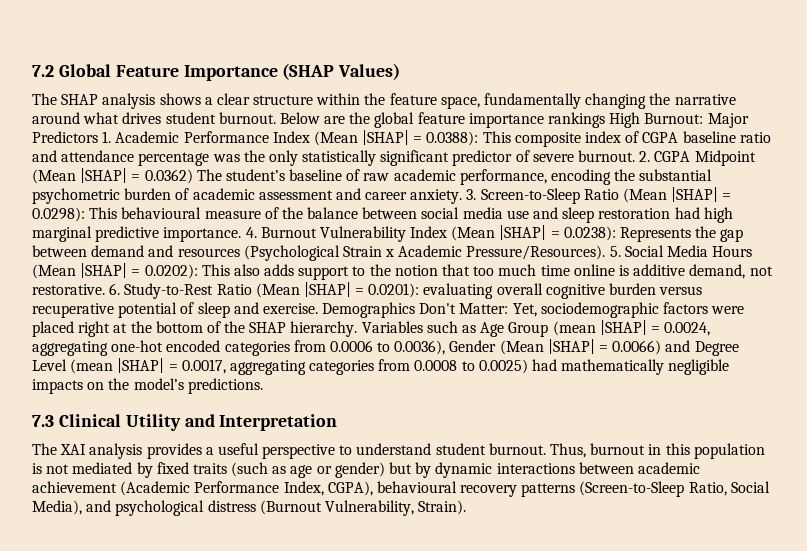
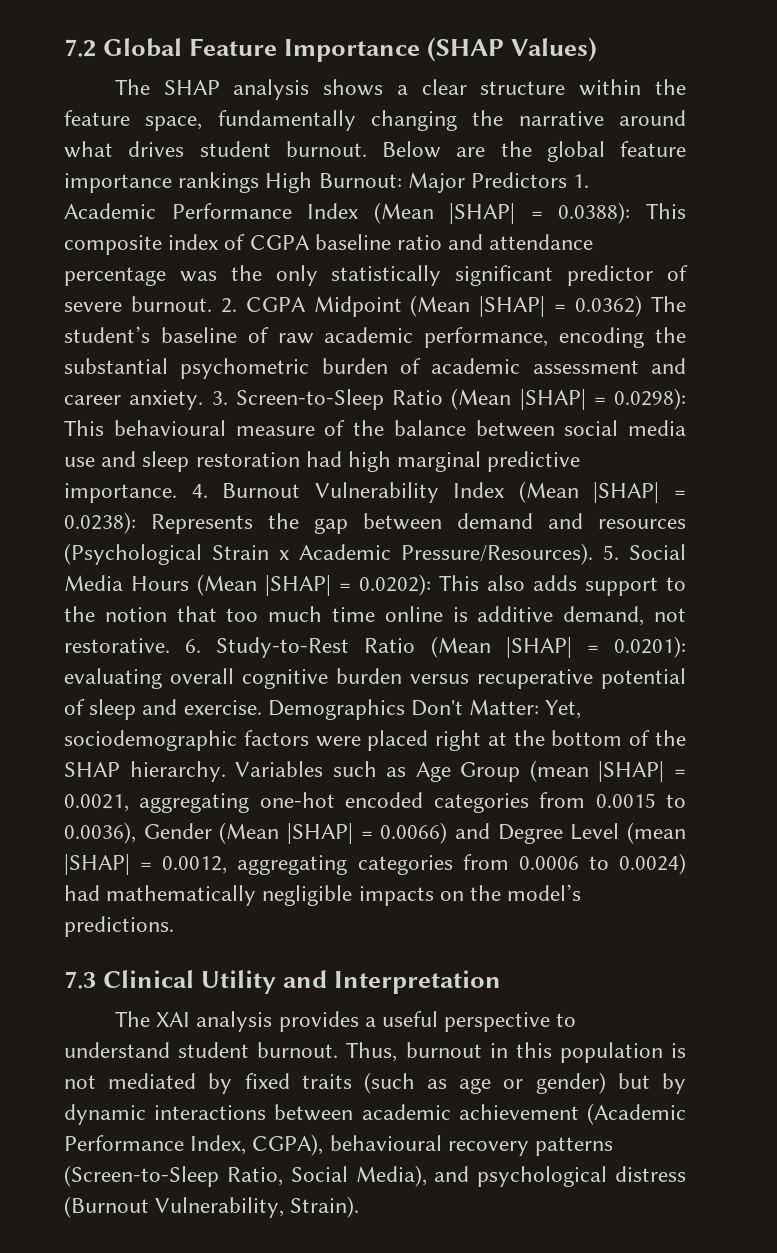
[664,322,711,336] 0.0024, -> [64,794,129,812] 0.0021,
[329,340,373,352] 0.0006 -> [595,793,656,808] 0.0015
[181,359,226,374] 0.0017, -> [162,856,228,874] 0.0012,
[414,359,528,374] 0.0008 to 0.0025) -> [518,853,686,875] 0.0006 to 0.0024)

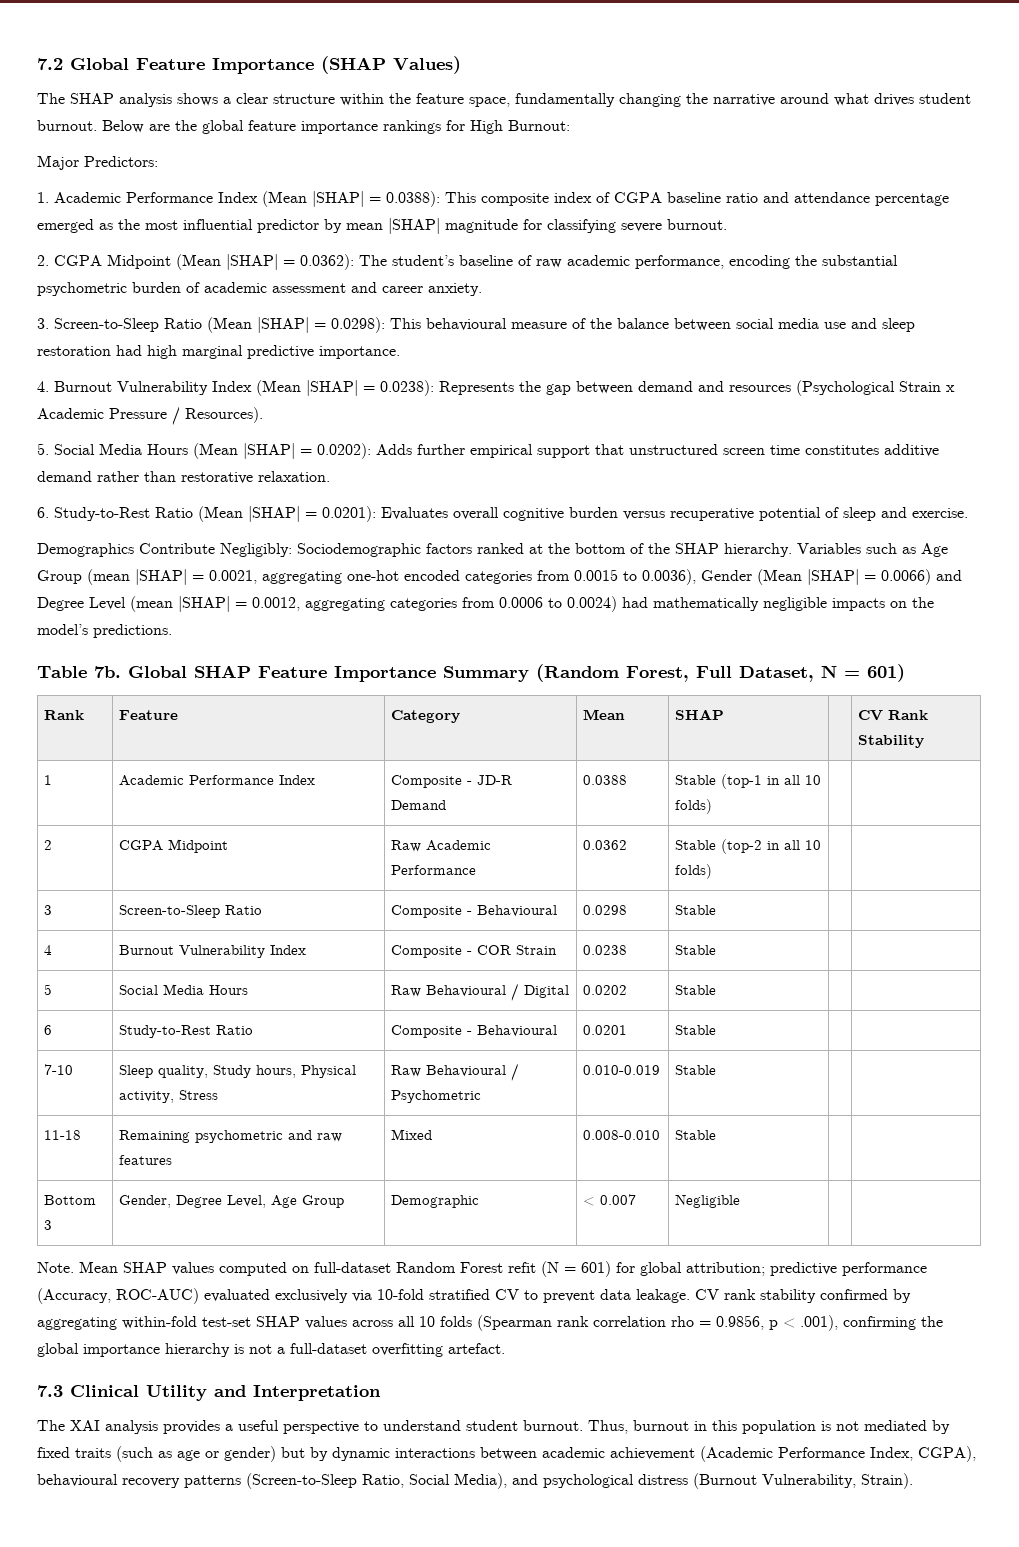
(260, 182) none -> [446,120,465,131] for
[407,172,568,193] Major Predictors -> [37,155,158,170] // Major Predictors: //
[179,265,688,286] was the only statistically significant predictor of -> [37,218,616,234] emerged as the most influential predictor by mean |SHAP| magnitude for classifying
(212, 304) none -> (727, 224) //
[575,295,643,317] 0.0362) -> [300,254,354,270] 0.0362):
(204, 400) none -> (482, 289) //
(177, 493) none -> (400, 352) //
[401,543,593,565] Pressure/Resources). -> [109,407,263,425] Pressure / Resources). //
[439,575,686,596] [64,606,686,626] [64,638,170,653] This also adds support to the notion that too much time online is additive demand, not restorative. -> [376,444,939,458] [37,471,330,484] Adds further empirical support that unstructured screen time constitutes additive demand rather than restorative relaxation. //
[64,668,162,689] evaluating -> [381,507,448,520] Evaluates
[267,699,582,720] [64,730,482,751] Demographics Don't Matter: Yet, sociodemographic factors were placed right -> [37,543,524,557] // Demographics Contribute Negligibly: Sociodemographic factors ranked
(174, 926) none -> [37,664,905,682] [44,710,85,720] [119,710,179,720] [391,710,461,723] [583,709,626,720] [675,709,725,720] [858,710,929,721] [858,735,925,748] [44,775,53,785] [119,775,316,786] [391,775,513,788] [391,800,447,810] [583,775,628,785] [675,774,822,789] [675,799,713,814] [44,840,53,850] [119,839,229,853] [391,840,492,852] [391,865,477,875] [583,840,628,850] [675,839,822,854] [675,864,713,879] [44,905,53,915] [119,905,263,918] [391,905,558,918] [583,905,628,915] [675,905,717,915] [44,945,53,955] [119,945,307,958] [391,945,558,958] [583,945,628,955] [675,945,717,955] [44,984,53,995] [119,984,249,995] [391,983,570,1001] [583,985,628,995] [675,985,717,995] [44,1025,53,1035] [119,1025,254,1038] [391,1025,558,1038] [583,1025,628,1035] [675,1025,717,1035] [44,1064,74,1075] [119,1065,357,1078] [119,1090,219,1103] [391,1063,520,1081] [391,1090,482,1103] [583,1065,661,1075] [675,1065,717,1075] [44,1130,82,1140] [119,1130,343,1143] [119,1155,173,1165] [391,1129,433,1140] [583,1130,661,1140] [675,1130,717,1140] [44,1195,97,1205] [44,1220,53,1230] [119,1195,345,1208] [391,1195,480,1208] [583,1194,637,1206] [675,1194,741,1208] [37,1261,927,1277] [37,1288,911,1304] [37,1315,943,1331] [37,1343,505,1357] // Table 7b. Global SHAP Feature Importance Summary (Random Forest, Full Dataset, N = 601) // Rank | Feature | Category | Mean | SHAP | | CV Rank Stability // 1 | Academic Performance Index | Composite - JD-R Demand | 0.0388 | Stable (top-1 in all 10 folds) | | // 2 | CGPA Midpoint | Raw Academic Performance | 0.0362 | Stable (top-2 in all 10 folds) | | // 3 | Screen-to-Sleep Ratio | Composite - Behavioural | 0.0298 | Stable | | // 4 | Burnout Vulnerability Index | Composite - COR Strain | 0.0238 | Stable | | // 5 | Social Media Hours | Raw Behavioural / Digital | 0.0202 | Stable | | // 6 | Study-to-Rest Ratio | Composite - Behavioural | 0.0201 | Stable | | // 7-10 | Sleep quality, Study hours, Physical activity, Stress | Raw Behavioural / Psychometric | 0.010-0.019 | Stable | | // 11-18 | Remaining psychometric and raw features | Mixed | 0.008-0.010 | Stable | | // Bottom 3 | Gender, Degree Level, Age Group | Demographic | < 0.007 | Negligible | | // Note. Mean SHAP values computed on full-dataset Random Forest refit (N = 601) for global attribution; predictive performance (Accuracy, ROC-AUC) evaluated exclusively via 10-fold stratified CV to prevent data leakage. CV rank stability confirmed by aggregating within-fold test-set SHAP values across all 10 folds (Spearman rank correlation rho = 0.9856, p < .001), confirming the global importance hierarchy is not a full-dataset overfitting artefact.

